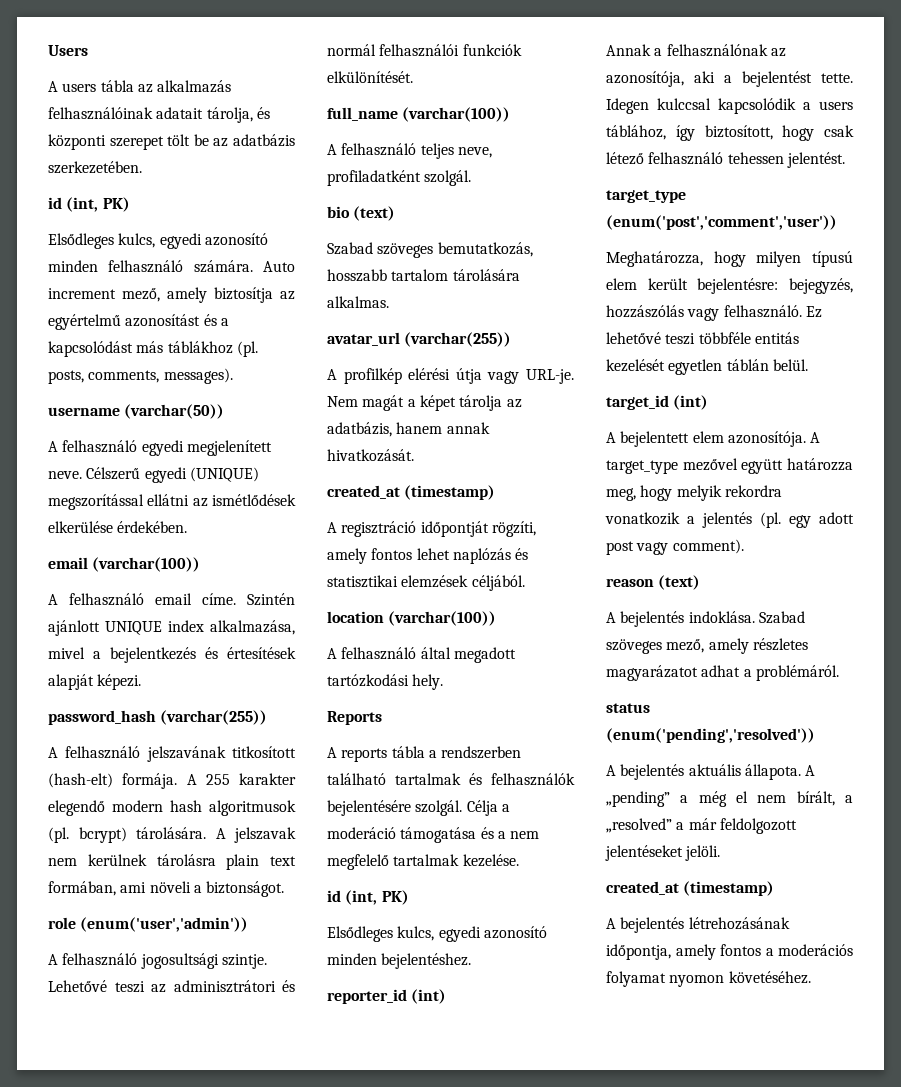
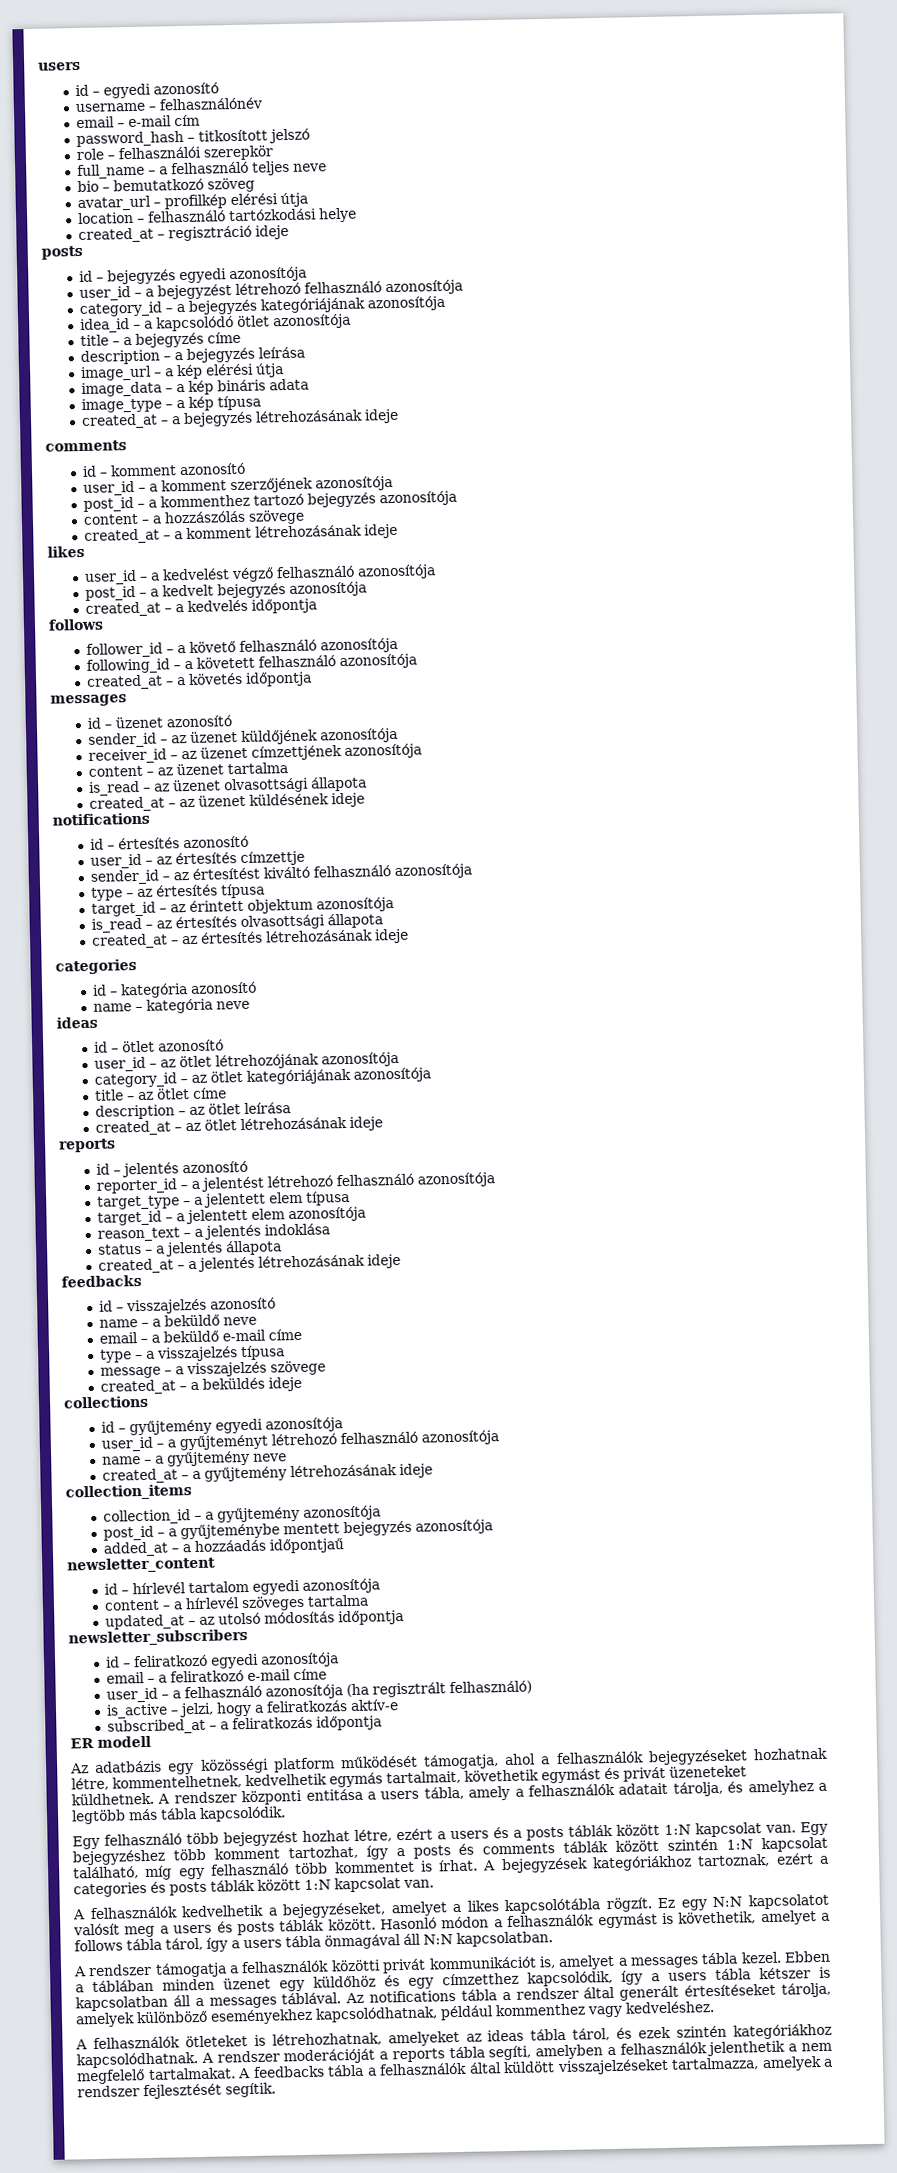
[48,45,88,56] [48,80,232,93] [48,107,270,123] [48,134,295,150] [48,161,142,174] [48,197,130,212] [48,233,268,249] [48,260,295,273] [48,287,295,303] [48,314,229,330] [48,341,258,357] [48,368,233,384] [48,404,225,419] [48,440,272,456] [48,467,259,483] [48,494,296,510] [48,521,188,533] [48,557,201,572] [48,593,295,606] [48,620,295,636] [48,647,296,663] [48,674,142,690] [48,710,268,725] [48,746,296,762] [48,773,296,789] [48,800,296,816] [48,827,296,843] [48,854,296,870] [48,881,285,897] [48,917,249,932] [48,953,267,969] [48,980,295,993] [327,44,522,57] [327,71,413,83] [327,107,511,122] [327,143,492,159] [327,170,472,186] [327,206,396,221] [327,242,533,258] [327,269,520,282] [327,296,389,308] [327,332,512,347] [327,368,574,384] [327,395,522,411] [327,422,490,437] [327,449,414,462] [327,485,496,500] [327,521,536,537] [327,548,529,564] [327,575,525,591] [327,611,497,626] [327,647,516,663] [327,674,444,690] [327,711,382,725] [327,746,522,762] [327,773,575,786] [327,800,510,816] [327,827,540,843] [327,854,519,870] [327,890,409,905] [327,926,547,942] [327,953,472,969] [327,989,447,1004] [606,44,786,57] [606,71,853,87] [606,98,853,114] [606,125,854,141] [606,152,845,168] [606,190,686,203] [606,215,837,230] [606,251,853,267] [606,278,853,294] [606,305,822,321] [606,332,799,345] [606,359,808,375] [606,395,709,410] [606,431,821,447] [606,458,853,474] [606,485,782,501] [605,512,854,528] [606,539,744,555] [606,575,701,590] [606,611,805,627] [606,638,808,654] [606,665,839,681] [606,703,650,713] [606,728,815,743] [606,764,816,780] [606,791,853,807] [606,818,797,834] [605,845,721,861] [606,881,775,896] [606,917,790,933] [606,944,853,960] [606,971,811,987] Users // A users tábla az alkalmazás felhasználóinak adatait tárolja, és központi szerepet tölt be az adatbázis szerkezetében. // id (int, PK) // Elsődleges kulcs, egyedi azonosító minden felhasználó számára. Auto increment mező, amely biztosítja az egyértelmű azonosítást és a kapcsolódást más táblákhoz (pl. posts, comments, messages). // username (varchar(50)) // A felhasználó egyedi megjelenített neve. Célszerű egyedi (UNIQUE) megszorítással ellátni az ismétlődések elkerülése érdekében. // email (varchar(100)) // A felhasználó email címe. Szintén ajánlott UNIQUE index alkalmazása, mivel a bejelentkezés és értesítések alapját képezi. // password_hash (varchar(255)) // A felhasználó jelszavának titkosított (hash-elt) formája. A 255 karakter elegendő modern hash algoritmusok (pl. bcrypt) tárolására. A jelszavak nem kerülnek tárolásra plain text formában, ami növeli a biztonságot. // role (enum('user','admin')) // A felhasználó jogosultsági szintje. Lehetővé teszi az adminisztrátori és normál felhasználói funkciók elkülönítését. // full_name (varchar(100)) // A felhasználó teljes neve, profiladatként szolgál. // bio (text) // Szabad szöveges bemutatkozás, hosszabb tartalom tárolására alkalmas. // avatar_url (varchar(255)) // A profilkép elérési útja vagy URL-je. Nem magát a képet tárolja az adatbázis, hanem annak hivatkozását. // created_at (timestamp) // A regisztráció időpontját rögzíti, amely fontos lehet naplózás és statisztikai elemzések céljából. // location (varchar(100)) // A felhasználó által megadott tartózkodási hely. // Reports // A reports tábla a rendszerben található tartalmak és felhasználók bejelentésére szolgál. Célja a moderáció támogatása és a nem megfelelő tartalmak kezelése. // id (int, PK) // Elsődleges kulcs, egyedi azonosító minden bejelentéshez. // reporter_id (int) // Annak a felhasználónak az azonosítója, aki a bejelentést tette. Idegen kulccsal kapcsolódik a users táblához, így biztosított, hogy csak létező felhasználó tehessen jelentést. // target_type (enum('post','comment','user')) // Meghatározza, hogy milyen típusú elem került bejelentésre: bejegyzés, hozzászólás vagy felhasználó. Ez lehetővé teszi többféle entitás kezelését egyetlen táblán belül. // target_id (int) // A bejelentett elem azonosítója. A target_type mezővel együtt határozza meg, hogy melyik rekordra vonatkozik a jelentés (pl. egy adott post vagy comment). // reason (text) // A bejelentés indoklása. Szabad szöveges mező, amely részletes magyarázatot adhat a problémáról. // status (enum('pending','resolved')) // A bejelentés aktuális állapota. A „pending” a még el nem bírált, a „resolved” a már feldolgozott jelentéseket jelöli. // created_at (timestamp) // A bejelentés létrehozásának időpontja, amely fontos a moderációs folyamat nyomon követéséhez. -> [38,61,81,71] [75,82,220,99] [75,97,264,113] [76,114,201,129] [76,128,311,148] [76,145,275,161] [77,160,328,180] [77,177,256,193] [77,192,309,212] [78,207,358,225] [78,224,290,244] [41,245,83,260] [79,266,308,285] [79,279,464,301] [79,295,446,317] [80,313,352,333] [80,331,242,348] [80,346,306,365] [80,363,285,381] [81,378,310,397] [81,395,262,413] [81,408,400,429] [45,440,127,452] [82,462,247,477] [83,475,394,496] [83,490,458,512] [83,509,306,525] [84,523,399,544] [47,545,85,558] [84,564,437,585] [85,581,368,601] [85,598,318,617] [48,618,104,631] [86,637,399,658] [86,653,418,674] [86,671,313,690] [50,694,127,707] [87,715,233,729] [88,727,399,748] [88,743,423,764] [88,762,289,777] [89,776,368,796] [89,792,366,812] [52,812,150,826] [90,835,250,850] [90,850,306,869] [90,863,473,885] [91,883,266,901] [91,897,395,917] [91,913,384,933] [91,928,410,949] [55,959,137,975] [92,981,258,999] [93,998,251,1014] [56,1016,98,1029] [94,1039,225,1053] [94,1051,400,1072] [94,1067,432,1088] [94,1087,228,1101] [95,1102,292,1120] [95,1116,384,1136] [58,1138,116,1153] [96,1160,249,1178] [96,1172,496,1194] [97,1190,351,1210] [97,1206,367,1226] [97,1223,331,1242] [98,1240,283,1257] [98,1253,402,1274] [61,1274,142,1288] [99,1297,277,1315] [99,1314,258,1328] [99,1328,303,1344] [100,1345,286,1363] [100,1360,327,1379] [100,1376,303,1395] [63,1395,149,1409] [101,1417,344,1436] [101,1430,500,1452] [102,1450,288,1467] [102,1463,434,1484] [65,1484,192,1501] [103,1505,382,1525] [103,1519,494,1541] [103,1538,346,1557] [67,1556,216,1574] [104,1578,381,1595] [104,1594,370,1612] [105,1609,405,1630] [68,1628,248,1647] [105,1652,340,1669] [106,1668,328,1684] [106,1680,533,1703] [106,1699,400,1719] [107,1715,383,1735] [70,1735,151,1749] [70,1747,828,1775] [71,1765,747,1791] [71,1780,827,1806] [71,1806,286,1825] [72,1821,828,1850] [72,1836,828,1866] [73,1853,829,1881] [73,1877,434,1898] [72,1893,830,1920] [73,1910,830,1938] [74,1931,553,1952] [73,1950,831,1978] [75,1966,831,1993] [75,1982,831,2012] [75,2001,714,2028] [75,2023,832,2050] [76,2040,832,2069] [76,2055,833,2085] [77,2082,276,2100] users // id – egyedi azonosító // username – felhasználónév // email – e-mail cím // password_hash – titkosított jelszó // role – felhasználói szerepkör // full_name – a felhasználó teljes neve // bio – bemutatkozó szöveg // avatar_url – profilkép elérési útja // location – felhasználó tartózkodási helye // created_at – regisztráció ideje // posts // id – bejegyzés egyedi azonosítója // user_id – a bejegyzést létrehozó felhasználó azonosítója // category_id – a bejegyzés kategóriájának azonosítója // idea_id – a kapcsolódó ötlet azonosítója // title – a bejegyzés címe // description – a bejegyzés leírása // image_url – a kép elérési útja // image_data – a kép bináris adata // image_type – a kép típusa // created_at – a bejegyzés létrehozásának ideje // comments // id – komment azonosító // user_id – a komment szerzőjének azonosítója // post_id – a kommenthez tartozó bejegyzés azonosítója // content – a hozzászólás szövege // created_at – a komment létrehozásának ideje // likes // user_id – a kedvelést végző felhasználó azonosítója // post_id – a kedvelt bejegyzés azonosítója // created_at – a kedvelés időpontja // follows // follower_id – a követő felhasználó azonosítója // following_id – a követett felhasználó azonosítója // created_at – a követés időpontja // messages // id – üzenet azonosító // sender_id – az üzenet küldőjének azonosítója // receiver_id – az üzenet címzettjének azonosítója // content – az üzenet tartalma // is_read – az üzenet olvasottsági állapota // created_at – az üzenet küldésének ideje // notifications // id – értesítés azonosító // user_id – az értesítés címzettje // sender_id – az értesítést kiváltó felhasználó azonosítója // type – az értesítés típusa // target_id – az érintett objektum azonosítója // is_read – az értesítés olvasottsági állapota // created_at – az értesítés létrehozásának ideje // categories // id – kategória azonosító // name – kategória neve // ideas // id – ötlet azonosító // user_id – az ötlet létrehozójának azonosítója // category_id – az ötlet kategóriájának azonosítója // title – az ötlet címe // description – az ötlet leírása // created_at – az ötlet létrehozásának ideje // reports // id – jelentés azonosító // reporter_id – a jelentést létrehozó felhasználó azonosítója // target_type – a jelentett elem típusa // target_id – a jelentett elem azonosítója // reason_text – a jelentés indoklása // status – a jelentés állapota // created_at – a jelentés létrehozásának ideje // feedbacks // id – visszajelzés azonosító // name – a beküldő neve // email – a beküldő e-mail címe // type – a visszajelzés típusa // message – a visszajelzés szövege // created_at – a beküldés ideje // collections // id – gyűjtemény egyedi azonosítója // user_id – a gyűjteményt létrehozó felhasználó azonosítója // name – a gyűjtemény neve // created_at – a gyűjtemény létrehozásának ideje // collection_items // collection_id – a gyűjtemény azonosítója // post_id – a gyűjteménybe mentett bejegyzés azonosítója // added_at – a hozzáadás időpontjaű // newsletter_content // id – hírlevél tartalom egyedi azonosítója // content – a hírlevél szöveges tartalma // updated_at – az utolsó módosítás időpontja // newsletter_subscribers // id – feliratkozó egyedi azonosítója // email – a feliratkozó e-mail címe // user_id – a felhasználó azonosítója (ha regisztrált felhasználó) // is_active – jelzi, hogy a feliratkozás aktív-e // subscribed_at – a feliratkozás időpontja // ER modell // Az adatbázis egy közösségi platform működését támogatja, ahol a felhasználók bejegyzéseket hozhatnak létre, kommentelhetnek, kedvelhetik egymás tartalmait, követhetik egymást és privát üzeneteket küldhetnek. A rendszer központi entitása a users tábla, amely a felhasználók adatait tárolja, és amelyhez a legtöbb más tábla kapcsolódik. // Egy felhasználó több bejegyzést hozhat létre, ezért a users és a posts táblák között 1:N kapcsolat van. Egy bejegyzéshez több komment tartozhat, így a posts és comments táblák között szintén 1:N kapcsolat található, míg egy felhasználó több kommentet is írhat. A bejegyzések kategóriákhoz tartoznak, ezért a categories és posts táblák között 1:N kapcsolat van. // A felhasználók kedvelhetik a bejegyzéseket, amelyet a likes kapcsolótábla rögzít. Ez egy N:N kapcsolatot valósít meg a users és posts táblák között. Hasonló módon a felhasználók egymást is követhetik, amelyet a follows tábla tárol, így a users tábla önmagával áll N:N kapcsolatban. // A rendszer támogatja a felhasználók közötti privát kommunikációt is, amelyet a messages tábla kezel. Ebben a táblában minden üzenet egy küldőhöz és egy címzetthez kapcsolódik, így a users tábla kétszer is kapcsolatban áll a messages táblával. Az notifications tábla a rendszer által generált értesítéseket tárolja, amelyek különböző eseményekhez kapcsolódhatnak, például kommenthez vagy kedveléshez. // A felhasználók ötleteket is létrehozhatnak, amelyeket az ideas tábla tárol, és ezek szintén kategóriákhoz kapcsolódhatnak. A rendszer moderációját a reports tábla segíti, amelyben a felhasználók jelenthetik a nem megfelelő tartalmakat. A feedbacks tábla a felhasználók által küldött visszajelzéseket tartalmazza, amelyek a rendszer fejlesztését segítik.

